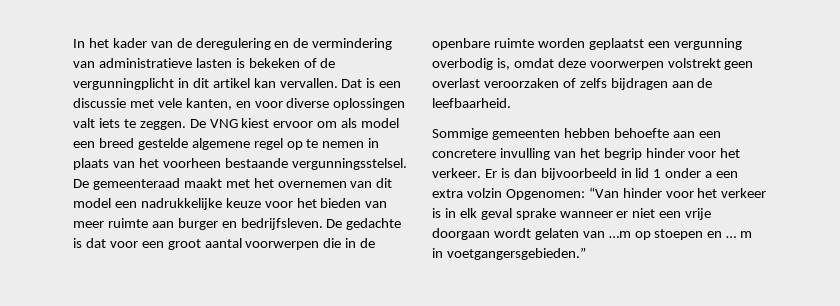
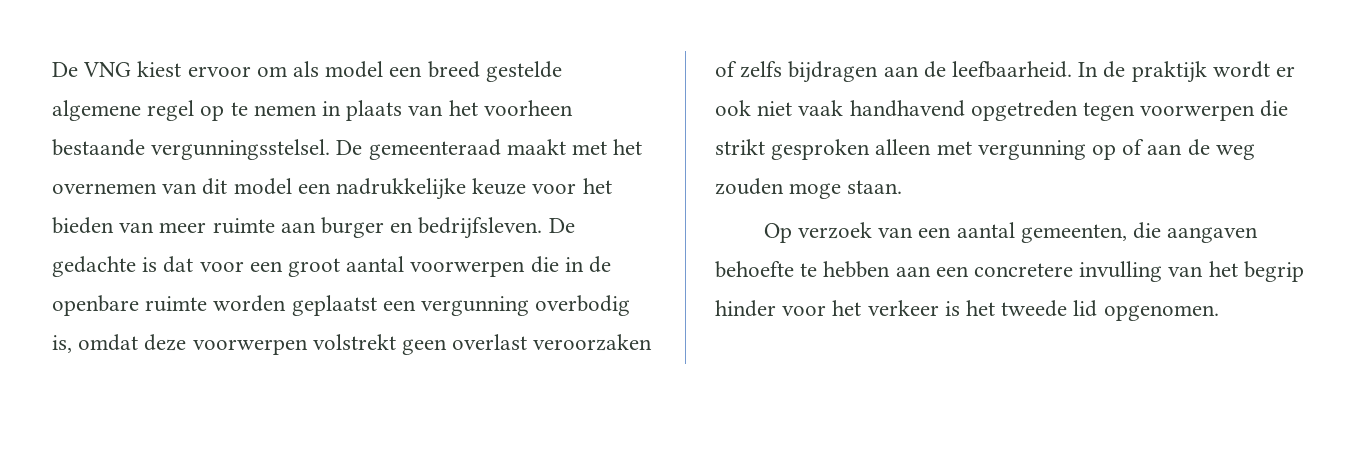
[73,38,393,50] [73,58,336,68] [73,78,402,90] [73,98,406,110] [73,118,186,130] In het kader van de deregulering en de vermindering van administratieve lasten is bekeken of de vergunningplicht in dit artikel kan vervallen. Dat is een discussie met vele kanten, en voor diverse oplossingen valt iets te zeggen. -> (52, 69) none
[432,128,669,140] // Sommige gemeenten hebben behoefte -> [1078,61,1296,83] [715,100,1289,121] [715,139,1255,160] [715,178,903,199] [763,222,1259,243] [715,261,891,278] In de praktijk wordt er ook niet vaak handhavend opgetreden tegen voorwerpen die strikt gesproken alleen met vergunning op of aan de weg zouden moge staan. // Op verzoek van een aantal gemeenten, die aangaven behoefte te hebben
[432,168,739,180] [432,187,767,200] [432,208,712,220] [432,228,753,240] [432,247,586,260] verkeer. Er is dan bijvoorbeeld in lid 1 onder a een extra volzin Opgenomen: “Van hinder voor het verkeer is in elk geval sprake wanneer er niet een vrije doorgaan wordt gelaten van …m op stoepen en … m in voetgangersgebieden.” -> [867,300,1219,321] verkeer is het tweede lid opgenomen.

